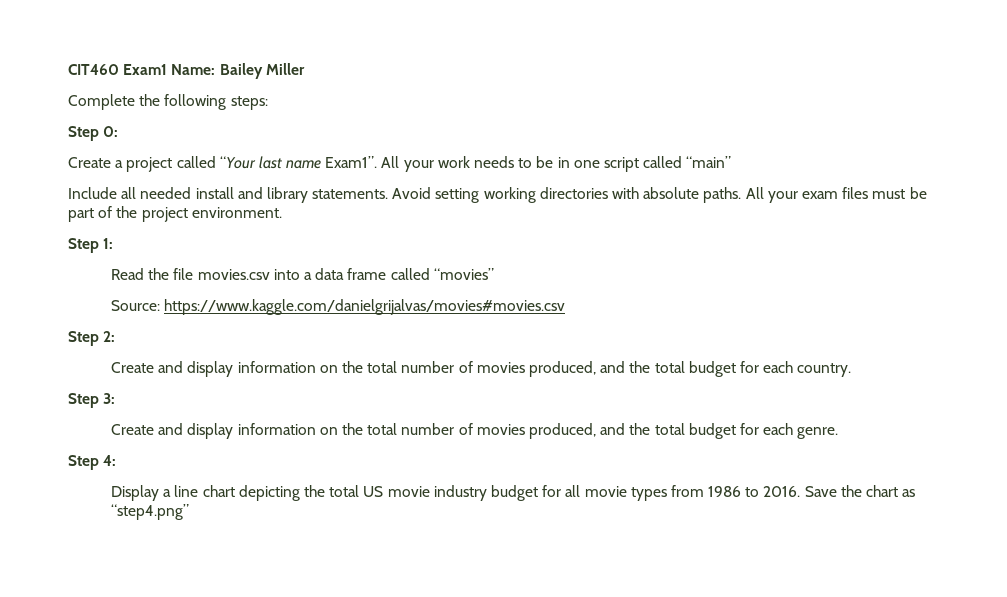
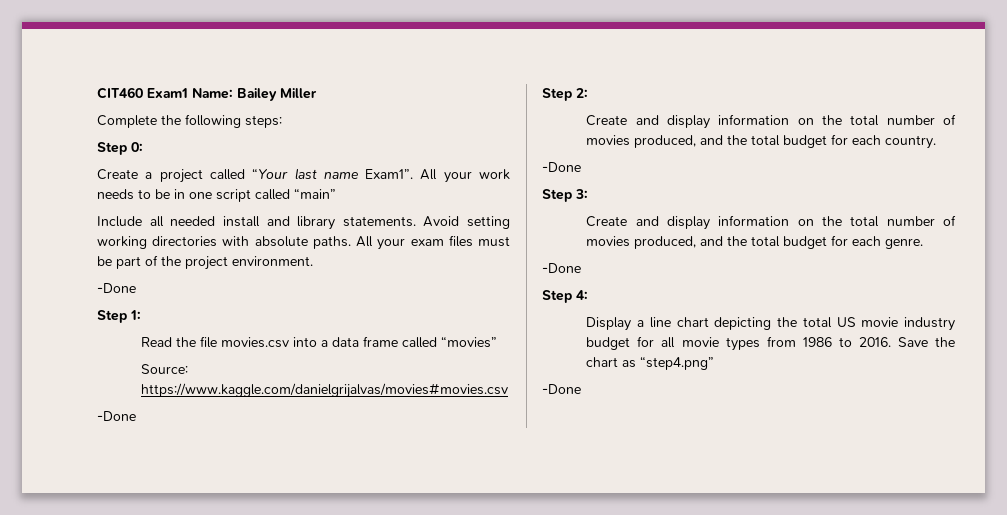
(282, 212) none -> [97,283,136,293] // -Done
(566, 307) none -> [97,411,136,421] // -Done
(852, 370) none -> [542,162,581,172] // -Done
(839, 433) none -> [542,263,581,273] // -Done
(190, 512) none -> [542,384,581,394] // -Done

